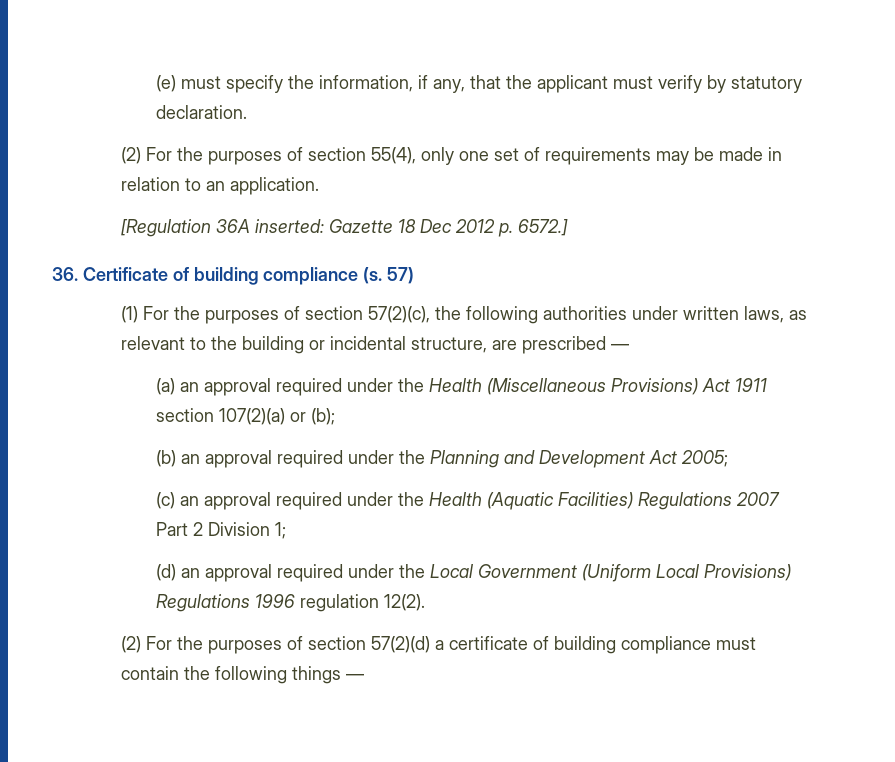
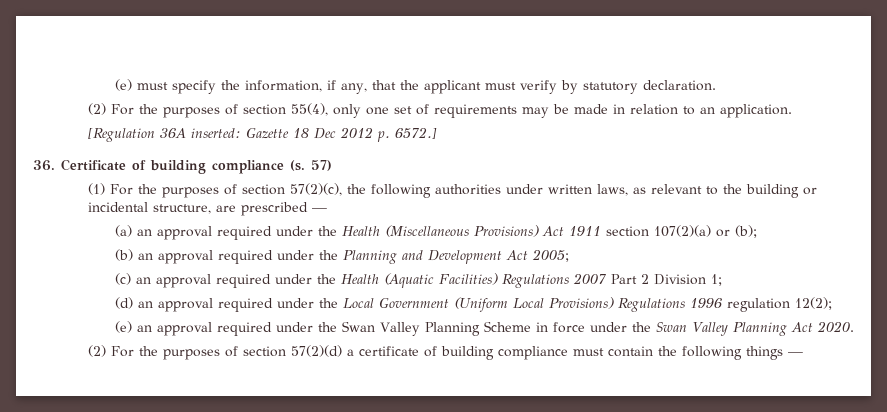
[383,594,425,611] 12(2). -> [794,297,832,310] [114,321,854,336] 12(2); // (e) an approval required under the Swan Valley Planning Scheme in force under the Swan Valley Planning Act 2020.

